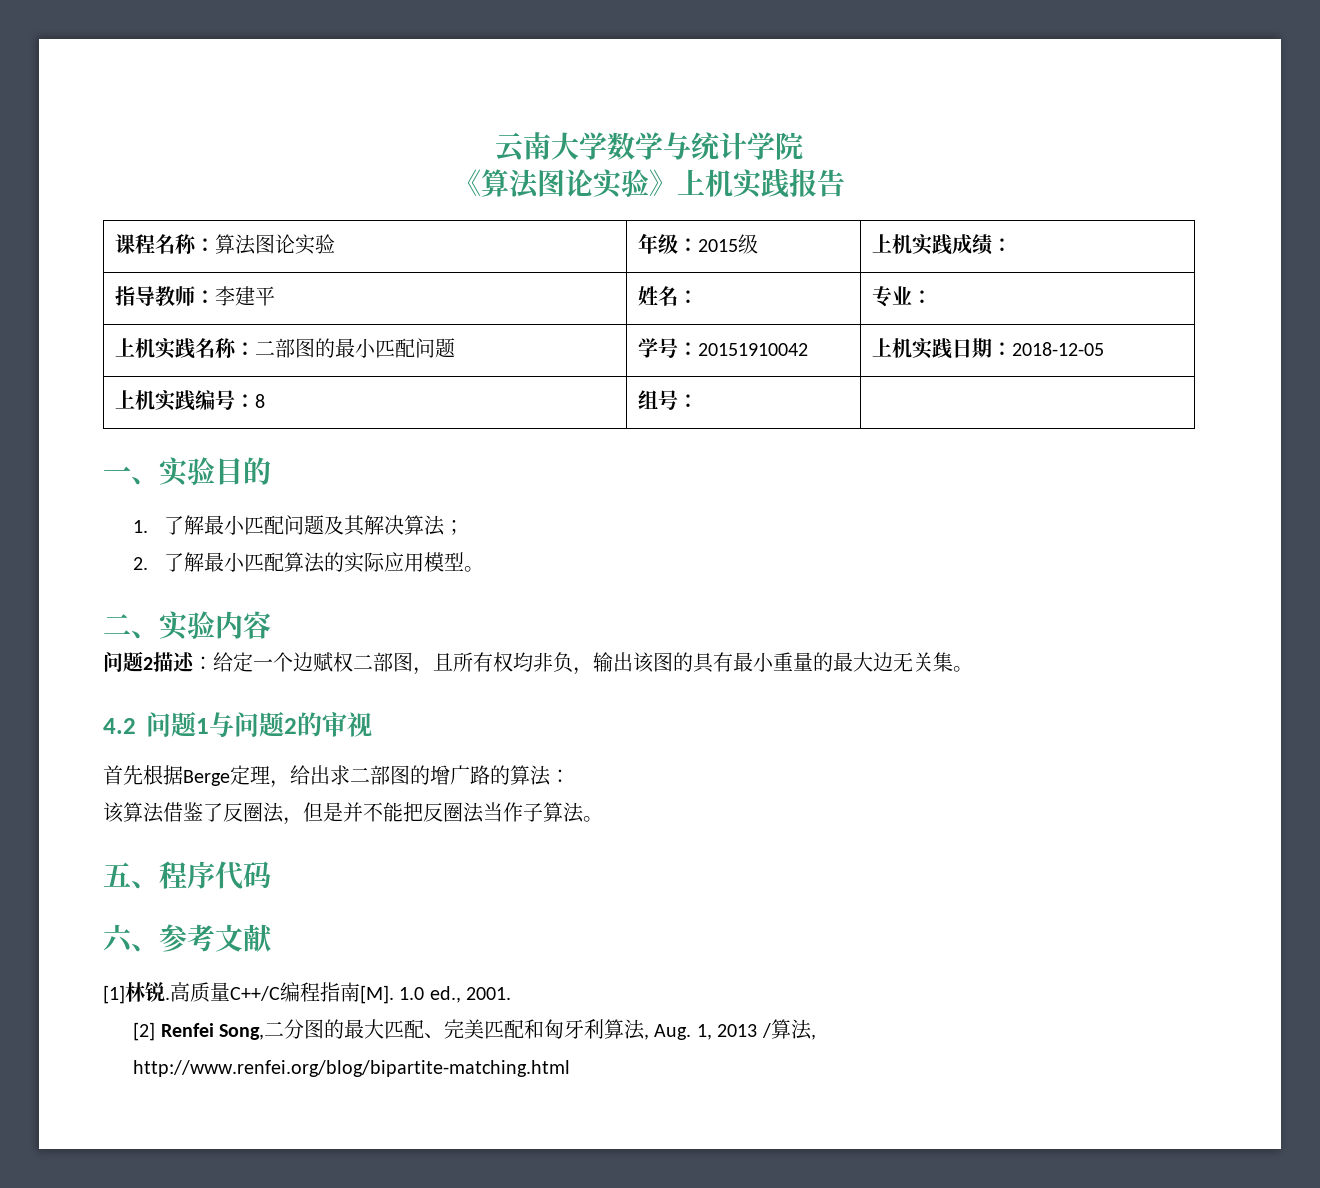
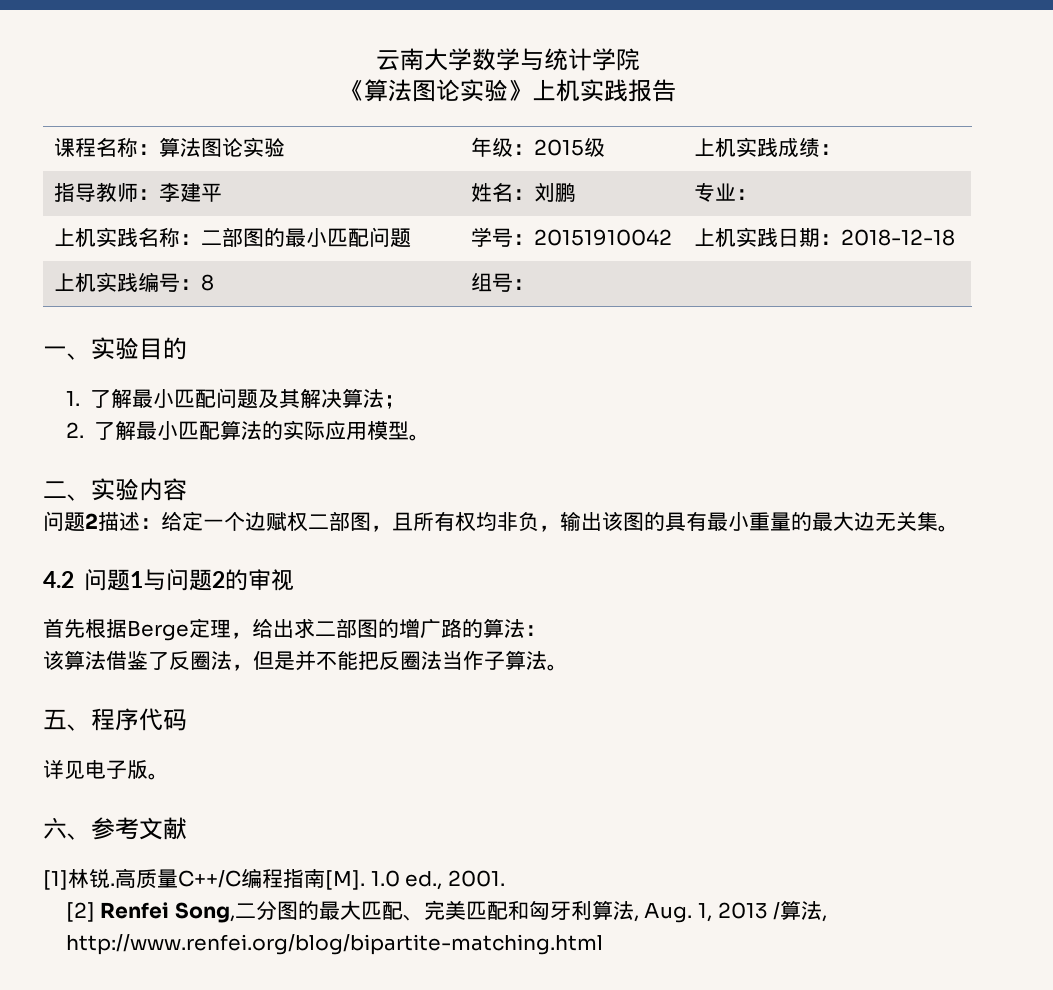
(699, 297) none -> [534,183,577,202] 刘鹏
[1012,342,1105,356] 2018-12-05 -> [841,229,956,246] 2018-12-18
(271, 875) none -> [43,760,169,780] // 详见电子版。

